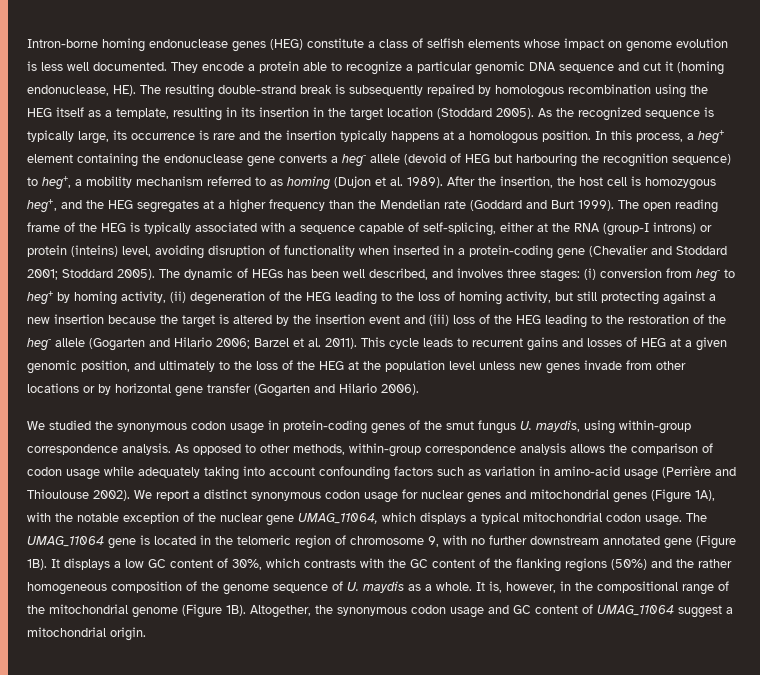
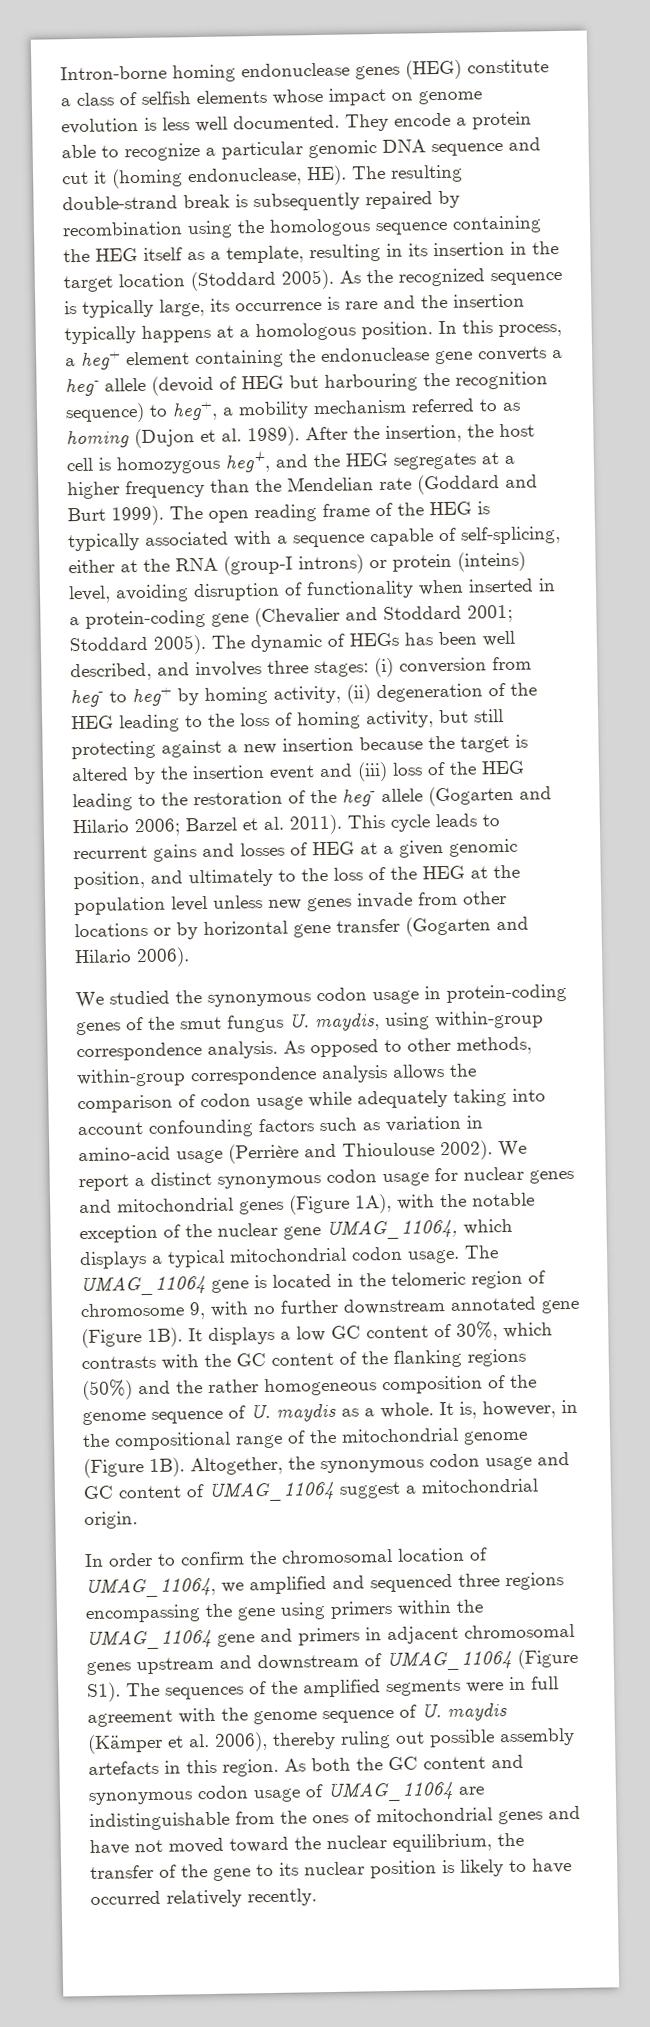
[495,85,564,98] homologous -> (460, 199) none
(708, 89) none -> [269,215,542,237] [63,248,90,263] homologous sequence containing the
(146, 634) none -> [84,1547,488,1568] [85,1572,564,1599] [85,1599,483,1624] [86,1623,575,1651] [86,1648,578,1676] [87,1676,559,1703] [87,1703,507,1728] [87,1727,575,1755] [88,1754,524,1777] [88,1780,484,1806] [89,1805,581,1832] [89,1832,524,1856] [90,1858,572,1881] [90,1888,317,1908] // In order to confirm the chromosomal location of UMAG_11064, we amplified and sequenced three regions encompassing the gene using primers within the UMAG_11064 gene and primers in adjacent chromosomal genes upstream and downstream of UMAG_11064 (Figure S1). The sequences of the amplified segments were in full agreement with the genome sequence of U. maydis (Kämper et al. 2006), thereby ruling out possible assembly artefacts in this region. As both the GC content and synonymous codon usage of UMAG_11064 are indistinguishable from the ones of mitochondrial genes and have not moved toward the nuclear equilibrium, the transfer of the gene to its nuclear position is likely to have occurred relatively recently.

